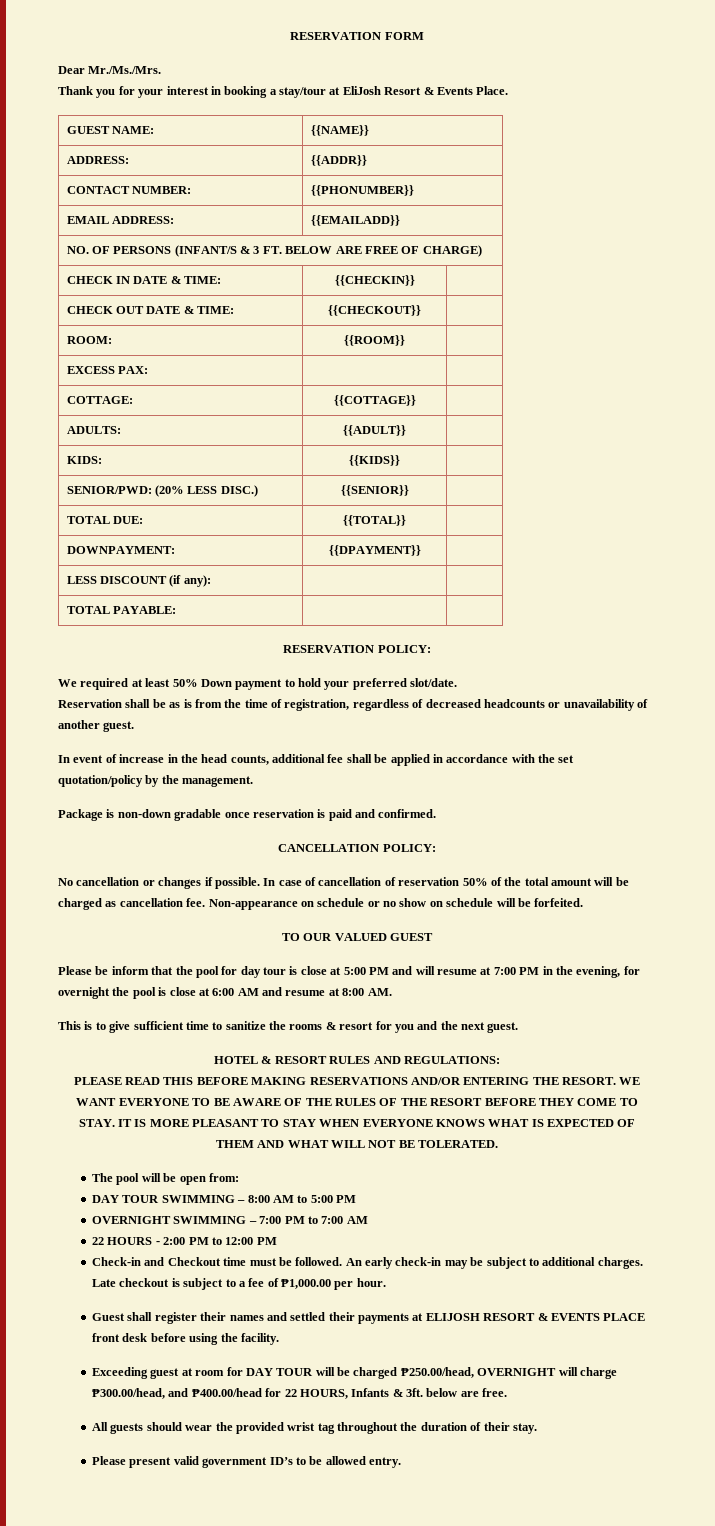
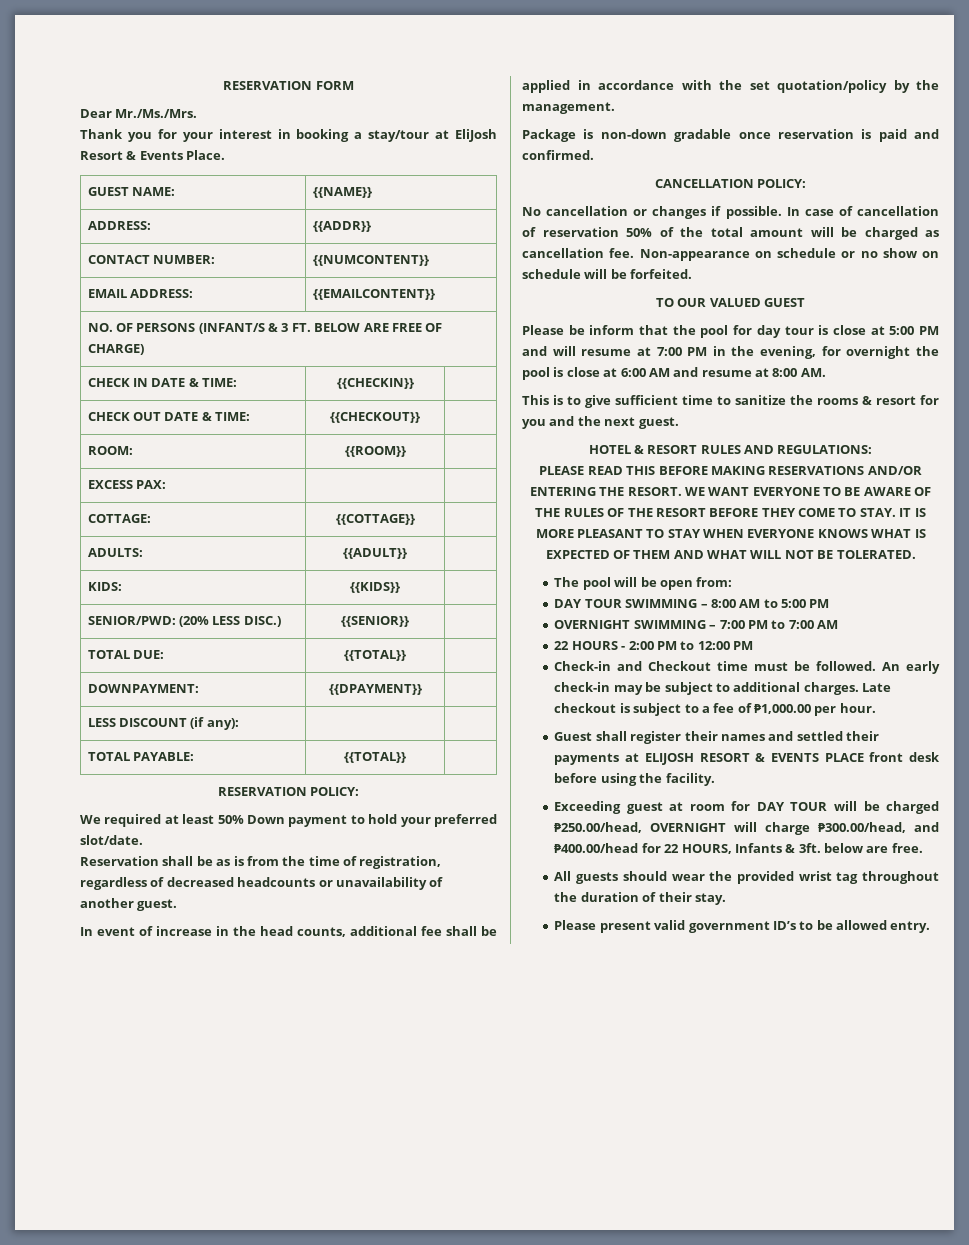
[310,185,414,196] {{PHONUMBER}} -> [312,255,429,266] {{NUMCONTENT}}
[310,215,400,226] {{EMAILADD}} -> [312,289,435,300] {{EMAILCONTENT}}
(176, 610) none -> [344,752,406,763] {{TOTAL}}

